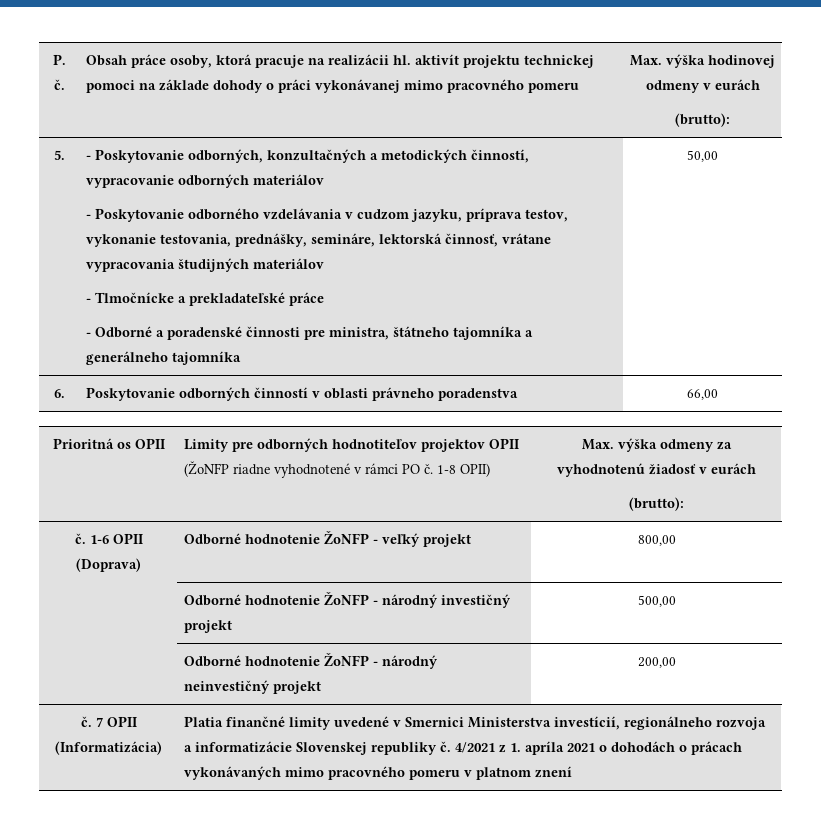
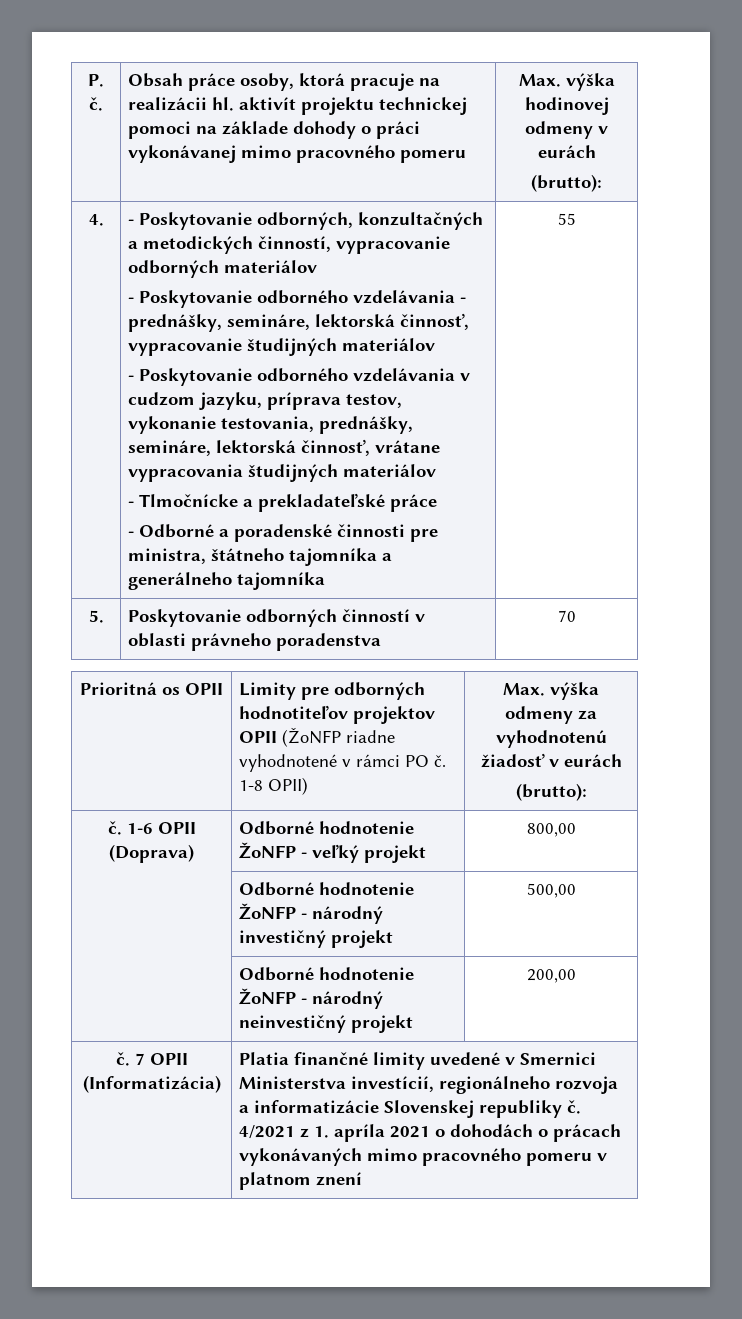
[54,150,65,160] 5. -> [88,214,104,226] 4.
(324, 179) none -> [128,290,467,308] [128,313,470,332] [128,338,436,356] // - Poskytovanie odborného vzdelávania - prednášky, semináre, lektorská činnosť, vypracovanie študijných materiálov
[687,150,718,162] [54,389,65,398] 50,00 // 6. -> [557,213,576,225] [88,610,104,623] 55 // 5.
[687,389,718,400] 66,00 -> [557,610,576,622] 70

